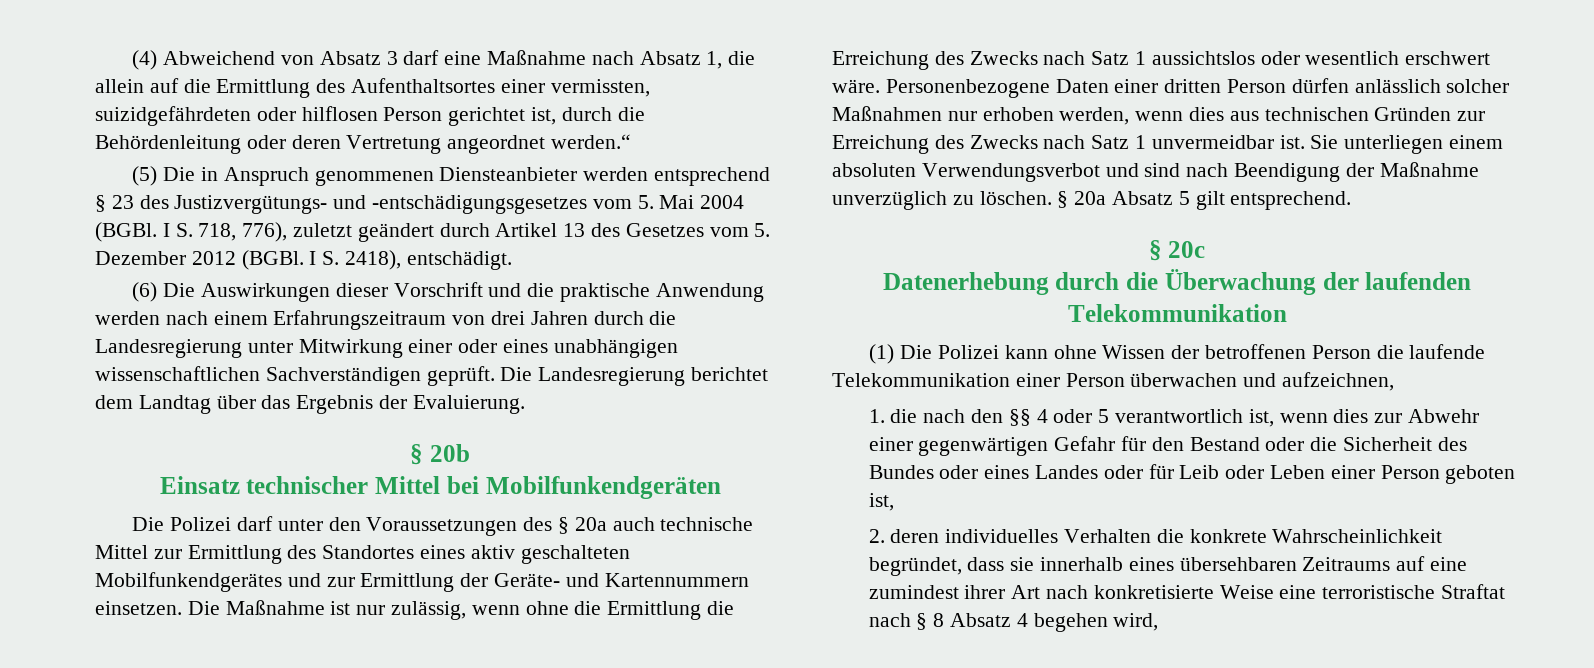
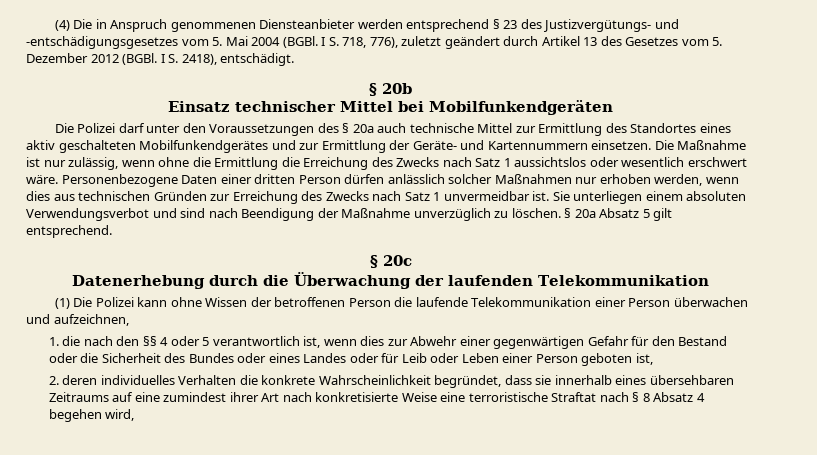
[163,50,756,69] [95,78,650,98] [95,106,645,126] [95,134,632,154] [132,166,158,186] Abweichend von Absatz 3 darf eine Maßnahme nach Absatz 1, die allein auf die Ermittlung des Aufenthaltsortes einer vermissten, suizidgefährdeten oder hilflosen Person gerichtet ist, durch die Behördenleitung oder deren Vertretung angeordnet werden.“ // (5) -> (70, 25) none
[132,282,764,302] [95,310,677,330] [95,339,678,358] [95,366,769,386] [95,395,525,414] // (6) Die Auswirkungen dieser Vorschrift und die praktische Anwendung werden nach einem Erfahrungszeitraum von drei Jahren durch die Landesregierung unter Mitwirkung einer oder eines unabhängigen wissenschaftlichen Sachverständigen geprüft. Die Landesregierung berichtet dem Landtag über das Ergebnis der Evaluierung. -> (295, 59) none

